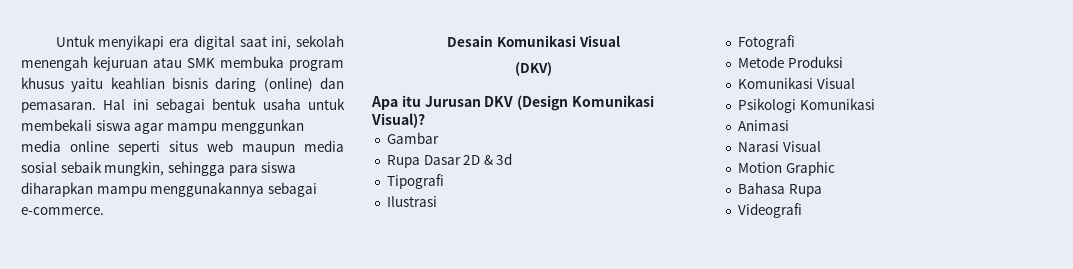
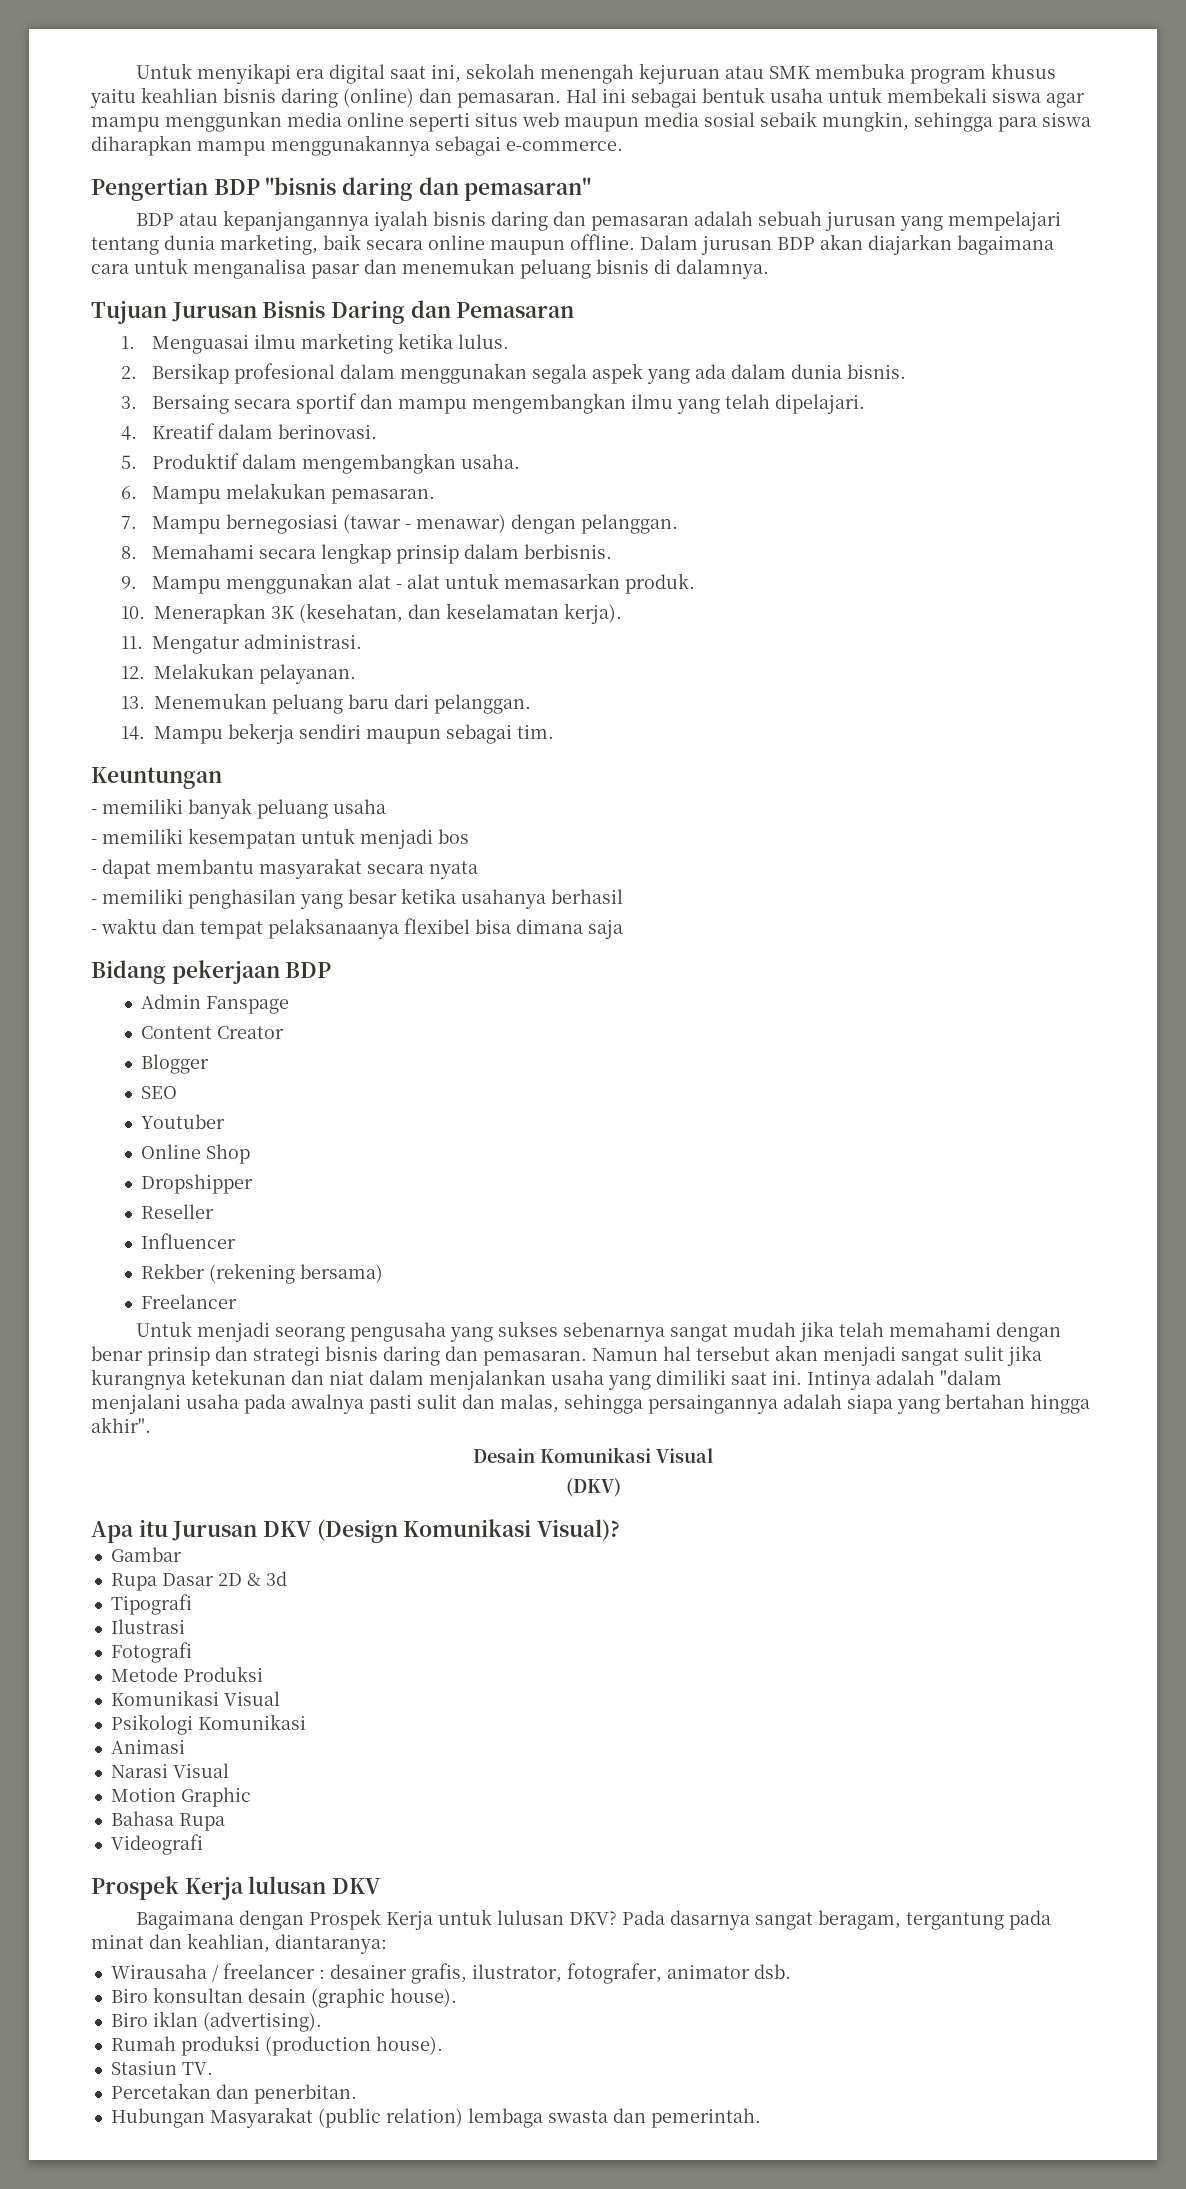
(104, 211) none -> [91,177,592,201] [136,210,1062,231] [91,234,1054,255] [91,258,769,279] [91,300,575,324] [121,333,509,354] [121,363,906,384] [121,393,865,414] [121,423,377,440] [121,453,520,474] [121,483,435,504] [121,514,678,534] [121,543,612,564] [121,573,695,594] [121,603,623,624] [121,634,363,654] [121,663,357,684] [121,693,532,714] [121,723,555,744] [91,767,222,789] [91,798,386,819] [91,828,469,849] [91,858,478,879] [91,888,623,909] [91,918,623,939] [91,960,332,984] [141,994,290,1014] [141,1026,285,1039] [141,1054,210,1074] [141,1086,178,1099] [141,1114,226,1129] [141,1144,251,1164] [141,1174,254,1194] [141,1204,215,1219] [141,1233,237,1249] [141,1263,384,1284] [141,1294,238,1309] [136,1321,1062,1342] [91,1345,1042,1366] [91,1369,1002,1390] [91,1394,1090,1414] [91,1417,151,1433] // Pengertian BDP "bisnis daring dan pemasaran" // BDP atau kepanjangannya iyalah bisnis daring dan pemasaran adalah sebuah jurusan yang mempelajari tentang dunia marketing, baik secara online maupun offline. Dalam jurusan BDP akan diajarkan bagaimana cara untuk menganalisa pasar dan menemukan peluang bisnis di dalamnya. // Tujuan Jurusan Bisnis Daring dan Pemasaran // 1. Menguasai ilmu marketing ketika lulus. // 2. Bersikap profesional dalam menggunakan segala aspek yang ada dalam dunia bisnis. // 3. Bersaing secara sportif dan mampu mengembangkan ilmu yang telah dipelajari. // 4. Kreatif dalam berinovasi. // 5. Produktif dalam mengembangkan usaha. // 6. Mampu melakukan pemasaran. // 7. Mampu bernegosiasi (tawar - menawar) dengan pelanggan. // 8. Memahami secara lengkap prinsip dalam berbisnis. // 9. Mampu menggunakan alat - alat untuk memasarkan produk. // 10. Menerapkan 3K (kesehatan, dan keselamatan kerja). // 11. Mengatur administrasi. // 12. Melakukan pelayanan. // 13. Menemukan peluang baru dari pelanggan. // 14. Mampu bekerja sendiri maupun sebagai tim. // Keuntungan // - memiliki banyak peluang usaha // - memiliki kesempatan untuk menjadi bos // - dapat membantu masyarakat secara nyata // - memiliki penghasilan yang besar ketika usahanya berhasil // - waktu dan tempat pelaksanaanya flexibel bisa dimana saja // Bidang pekerjaan BDP // Admin Fanspage // Content Creator // Blogger // SEO // Youtuber // Online Shop // Dropshipper // Reseller // Influencer // Rekber (rekening bersama) // Freelancer // Untuk menjadi seorang pengusaha yang sukses sebenarnya sangat mudah jika telah memahami dengan benar prinsip dan strategi bisnis daring dan pemasaran. Namun hal tersebut akan menjadi sangat sulit jika kurangnya ketekunan dan niat dalam menjalankan usaha yang dimiliki saat ini. Intinya adalah "dalam menjalani usaha pada awalnya pasti sulit dan malas, sehingga persaingannya adalah siapa yang bertahan hingga akhir".
(802, 210) none -> [91,1876,382,1900] [136,1909,1052,1930] [91,1933,387,1954] [110,1963,791,1984] [110,1987,457,2008] [110,2011,322,2032] [110,2035,443,2056] [110,2060,213,2075] [110,2083,357,2104] [110,2107,761,2128] // Prospek Kerja lulusan DKV // Bagaimana dengan Prospek Kerja untuk lulusan DKV? Pada dasarnya sangat beragam, tergantung pada minat dan keahlian, diantaranya: // Wirausaha / freelancer : desainer grafis, ilustrator, fotografer, animator dsb. // Biro konsultan desain (graphic house). // Biro iklan (advertising). // Rumah produksi (production house). // Stasiun TV. // Percetakan dan penerbitan. // Hubungan Masyarakat (public relation) lembaga swasta dan pemerintah.

